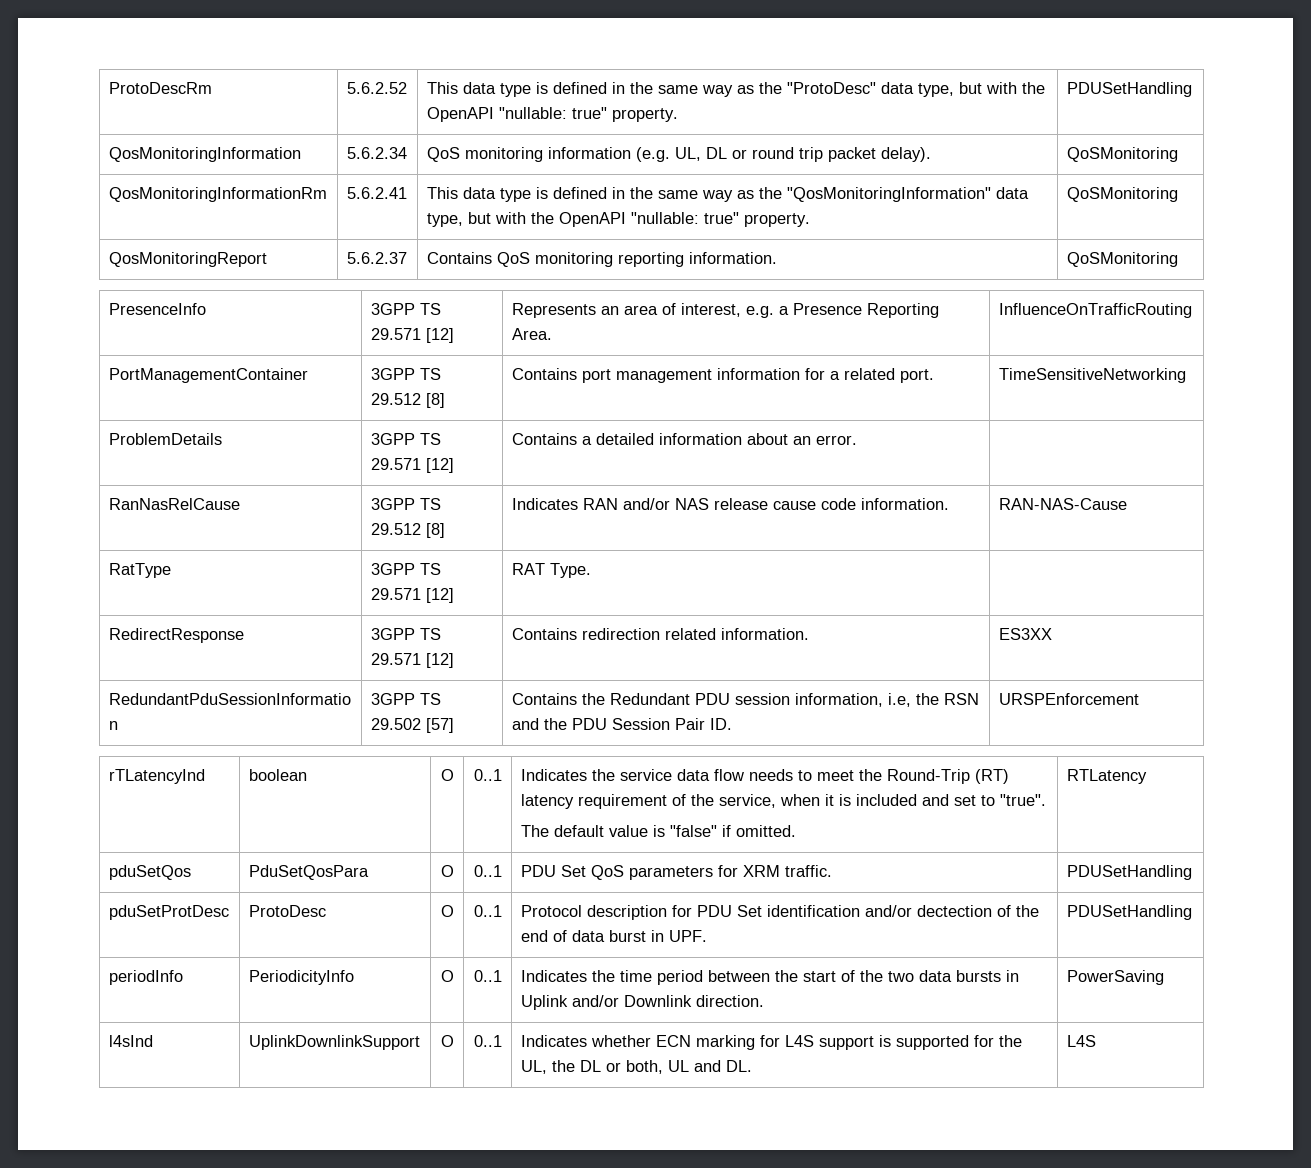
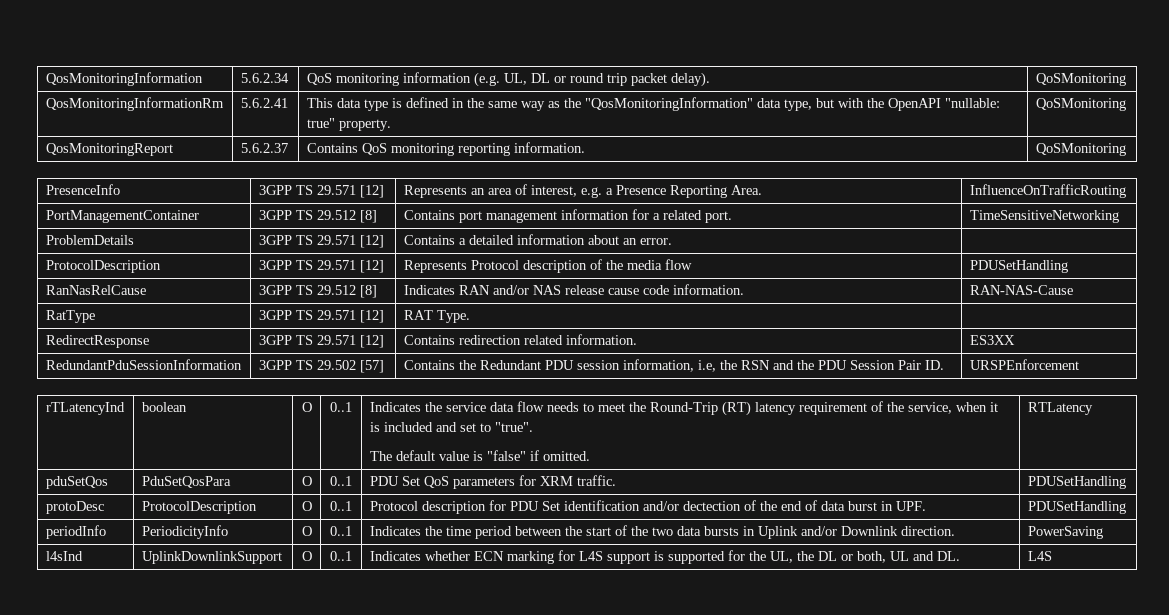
[108,82,212,94] [346,82,407,94] [426,82,1045,97] [426,107,678,122] [1066,82,1192,97] ProtoDescRm | 5.6.2.52 | This data type is defined in the same way as the "ProtoDesc" data type, but with the OpenAPI "nullable: true" property. | PDUSetHandling // -> (45, 79) none
(857, 440) none -> [45,260,161,273] [258,260,384,273] [403,259,692,273] [969,260,1068,273] // ProtocolDescription | 3GPP TS 29.571 [12] | Represents Protocol description of the media flow | PDUSetHandling
[108,905,229,920] [248,905,326,917] pduSetProtDesc | ProtoDesc -> [45,501,104,514] [141,501,257,514] protoDesc | ProtocolDescription

